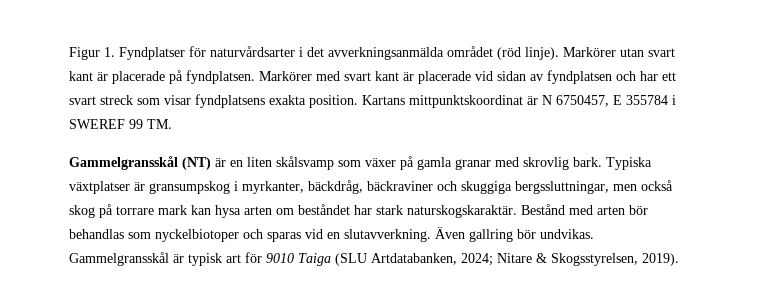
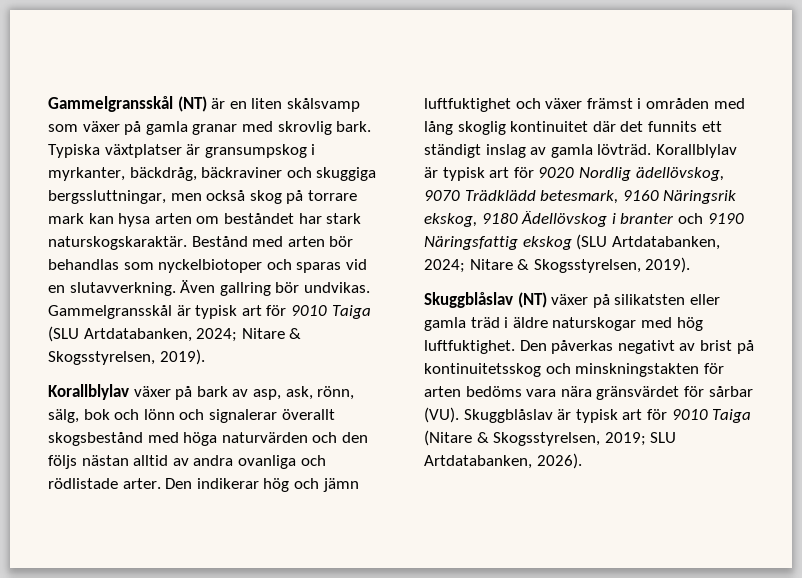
[69,46,675,60] [69,70,676,84] [69,94,676,108] [69,119,172,129] Figur 1. Fyndplatser för naturvårdsarter i det avverkningsanmälda området (röd linje). Markörer utan svart kant är placerade på fyndplatsen. Markörer med svart kant är placerade vid sidan av fyndplatsen och har ett svart streck som visar fyndplatsens exakta position. Kartans mittpunktskoordinat är N 6750457, E 355784 i SWEREF 99 TM. // -> (48, 104) none
(679, 259) none -> [48,384,355,400] [48,409,335,423] [48,432,368,446] [48,455,326,469] [48,478,359,492] [424,98,745,112] [424,121,722,135] [424,144,737,158] [424,167,724,181] [424,190,737,204] [424,211,744,227] [424,234,720,250] [424,257,691,273] [424,292,720,308] [424,317,703,331] [424,340,754,354] [424,363,724,377] [424,386,753,400] [424,407,752,423] [424,430,677,446] [424,453,582,469] // Korallblylav växer på bark av asp, ask, rönn, sälg, bok och lönn och signalerar överallt skogsbestånd med höga naturvärden och den följs nästan alltid av andra ovanliga och rödlistade arter. Den indikerar hög och jämn luftfuktighet och växer främst i områden med lång skoglig kontinuitet där det funnits ett ständigt inslag av gamla lövträd. Korallblylav är typisk art för 9020 Nordlig ädellövskog, 9070 Trädklädd betesmark, 9160 Näringsrik ekskog, 9180 Ädellövskog i branter och 9190 Näringsfattig ekskog (SLU Artdatabanken, 2024; Nitare & Skogsstyrelsen, 2019). // Skuggblåslav (NT) växer på silikatsten eller gamla träd i äldre naturskogar med hög luftfuktighet. Den påverkas negativt av brist på kontinuitetsskog och minskningstakten för arten bedöms vara nära gränsvärdet för sårbar (VU). Skuggblåslav är typisk art för 9010 Taiga (Nitare & Skogsstyrelsen, 2019; SLU Artdatabanken, 2026).

